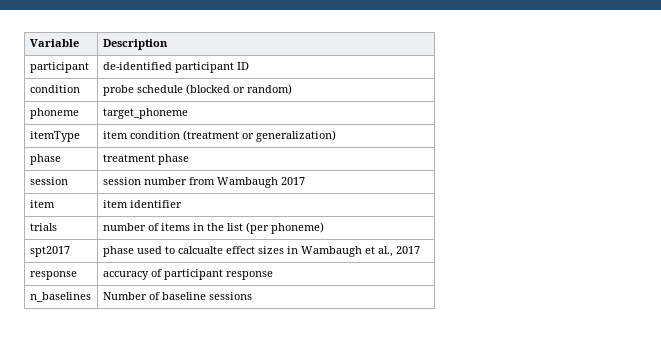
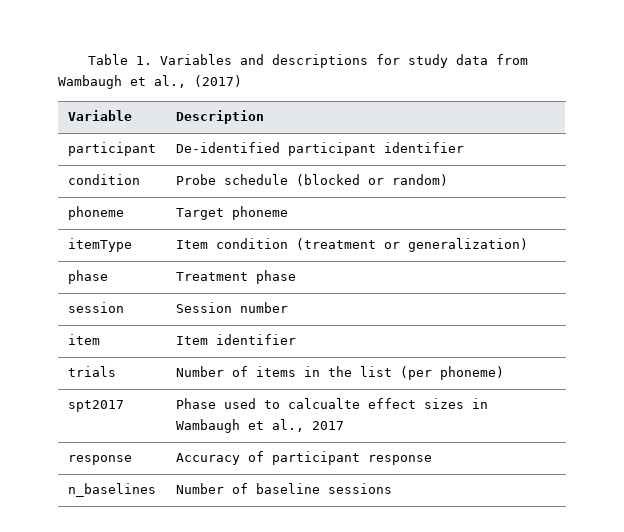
(29, 43) none -> [88,54,529,68] [58,75,242,89] Table 1. Variables and descriptions for study data from Wambaugh et al., (2017) //
[102,62,249,73] de-identified participant ID -> [175,142,464,156] De-identified participant identifier
[102,85,134,96] probe -> [175,174,216,185] Probe
[102,108,188,119] target_phoneme -> [175,206,288,220] Target phoneme
[102,131,128,139] item -> [175,240,208,249] Item
[102,154,155,162] treatment -> [175,272,248,281] Treatment
[102,177,305,188] session number from Wambaugh 2017 -> [175,302,288,313] Session number
[102,200,128,208] item -> [175,336,208,345] Item
[102,223,146,231] number -> [175,366,224,377] Number
[102,246,134,257] phase -> [175,398,216,409] Phase
[102,271,149,280] accuracy -> [175,453,240,465] Accuracy

